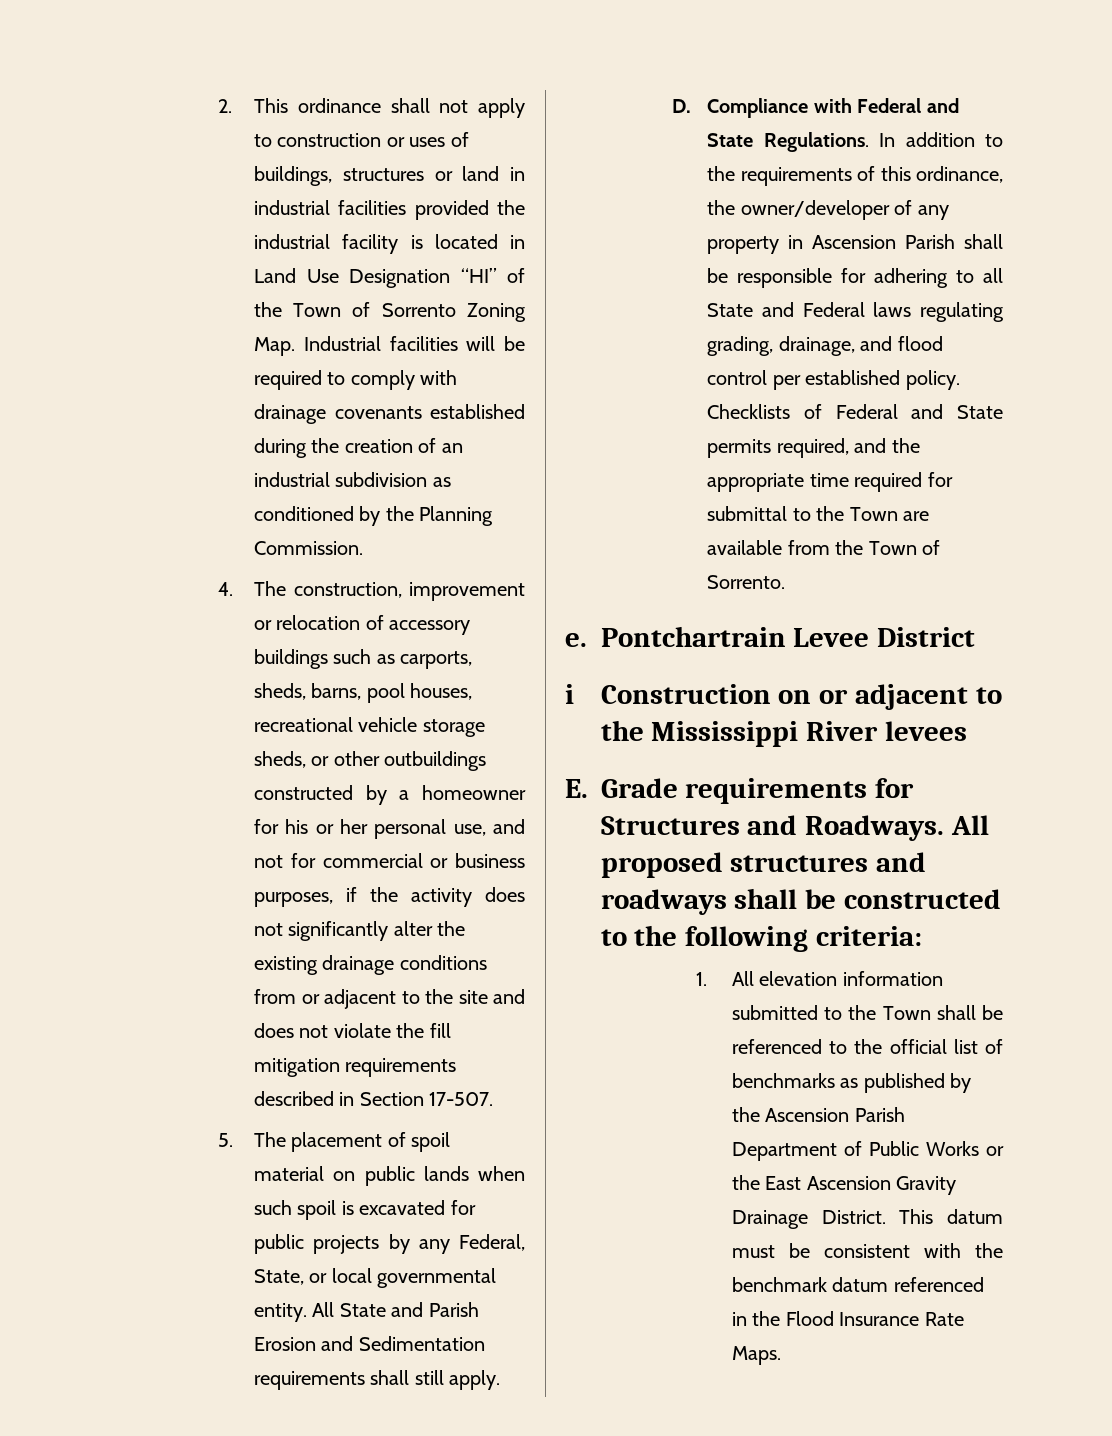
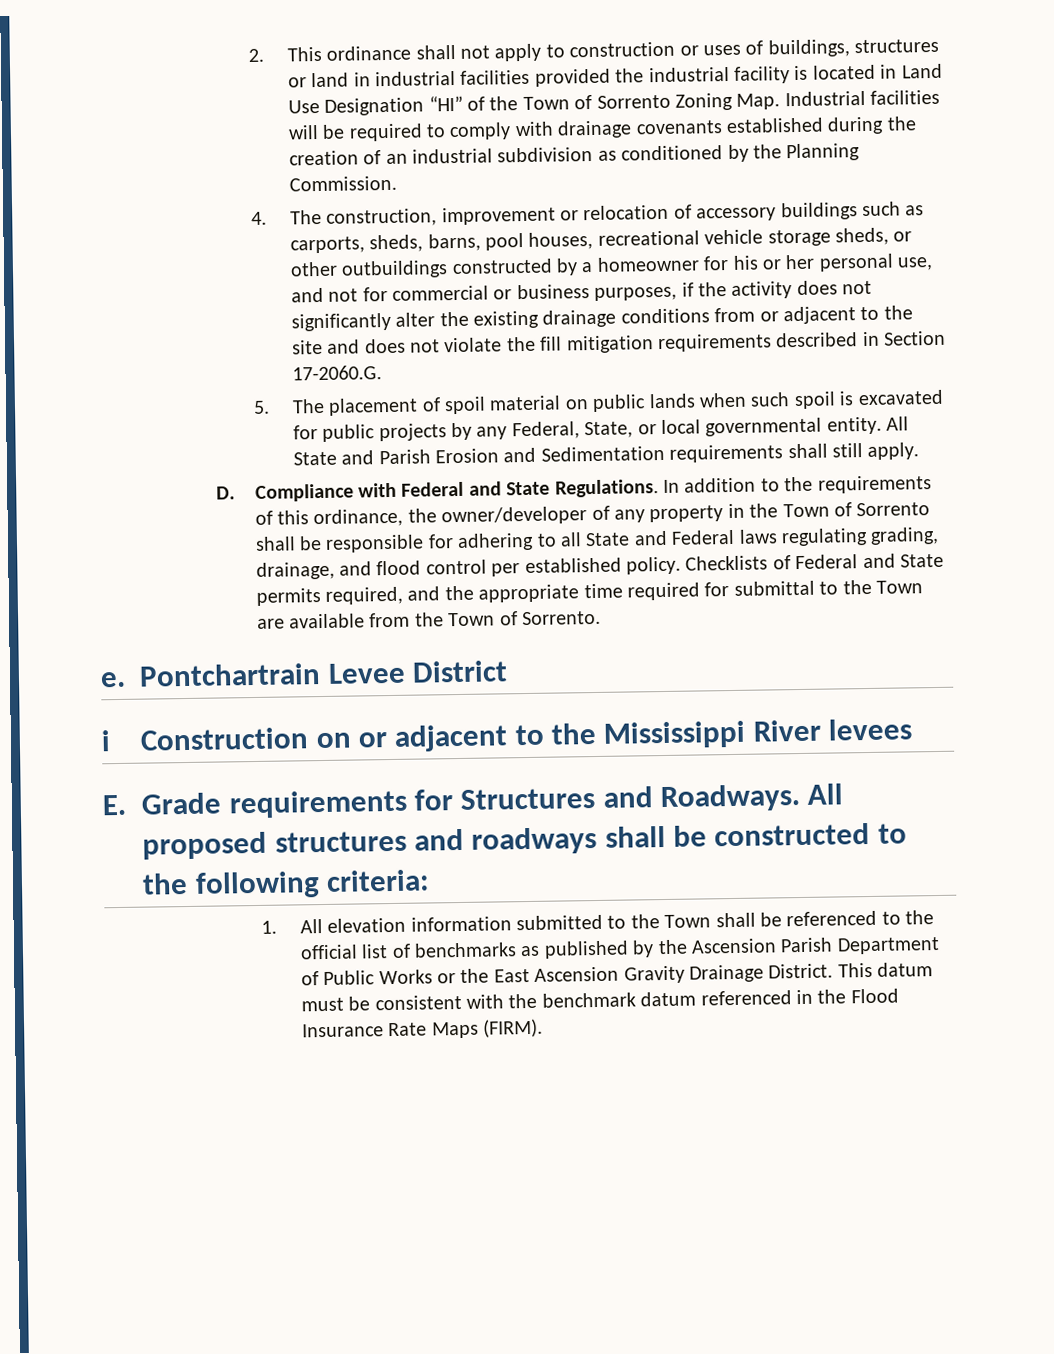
[429,1092,494,1106] 17-507. -> [291,365,382,381] 17-2060.G.
[812,234,956,249] Ascension Parish -> [749,502,931,518] the Town of Sorrento
[731,1346,781,1365] Maps. -> [431,1018,544,1039] Maps (FIRM).

